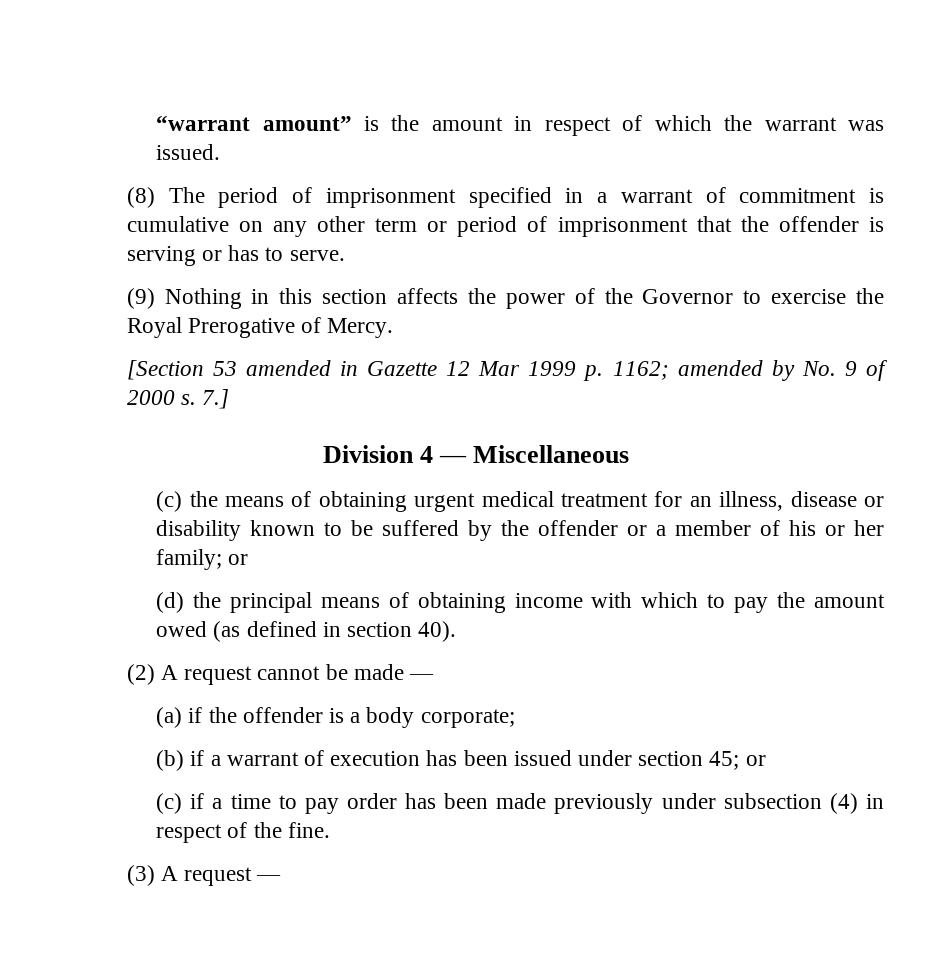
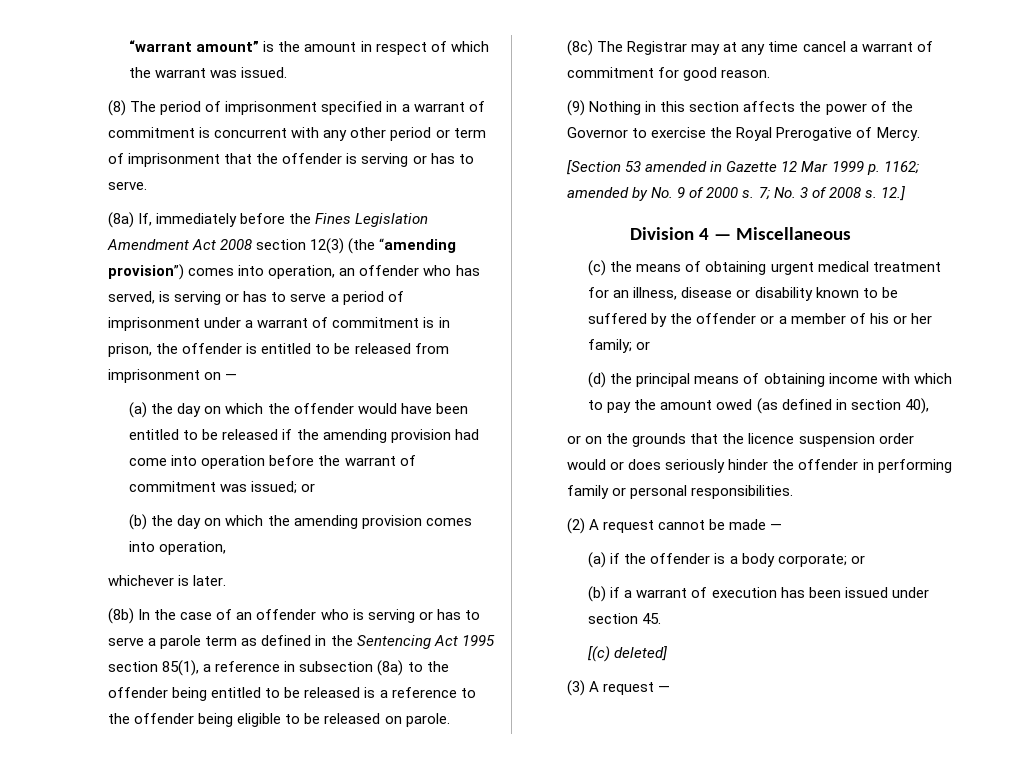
[126,216,518,237] cumulative on any other term or period -> [214,127,486,141] concurrent with any other period or term
(345, 255) none -> [108,212,429,228] [107,238,457,254] [108,264,480,280] [108,291,404,305] [108,317,450,331] [108,343,449,357] [108,369,238,383] [129,402,468,418] [129,429,479,443] [129,455,416,469] [129,481,316,494] [129,514,472,530] [129,541,227,555] [108,575,227,586] [108,608,480,624] [108,635,495,649] [108,660,449,676] [108,687,476,701] [108,713,450,727] [567,40,933,56] [567,67,771,81] // (8a) If, immediately before the Fines Legislation Amendment Act 2008 section 12(3) (the “amending provision”) comes into operation, an offender who has served, is serving or has to serve a period of imprisonment under a warrant of commitment is in prison, the offender is entitled to be released from imprisonment on — // (a) the day on which the offender would have been entitled to be released if the amending provision had come into operation before the warrant of commitment was issued; or // (b) the day on which the amending provision comes into operation, // whichever is later. // (8b) In the case of an offender who is serving or has to serve a parole term as defined in the Sentencing Act 1995 section 85(1), a reference in subsection (8a) to the offender being entitled to be released is a reference to the offender being eligible to be released on parole. // (8c) The Registrar may at any time cancel a warrant of commitment for good reason.
[202,389,230,409] 7.] -> [758,186,905,201] 7; No. 3 of 2008 s. 12.]
[418,621,457,642] 40). -> [904,398,929,414] [567,433,914,447] [567,459,952,473] [567,485,794,499] 40), // or on the grounds that the licence suspension order would or does seriously hinder the offender in performing family or personal responsibilities.
(515, 718) none -> [850,555,865,564] or
[709,751,766,770] [156,793,884,814] [156,822,330,843] 45; or // (c) if a time to pay order has been made previously under subsection (4) in respect of the fine. -> [642,613,662,624] [588,646,668,662] 45. // [(c) deleted]

